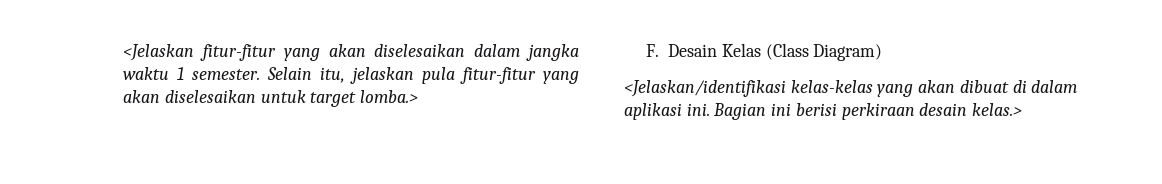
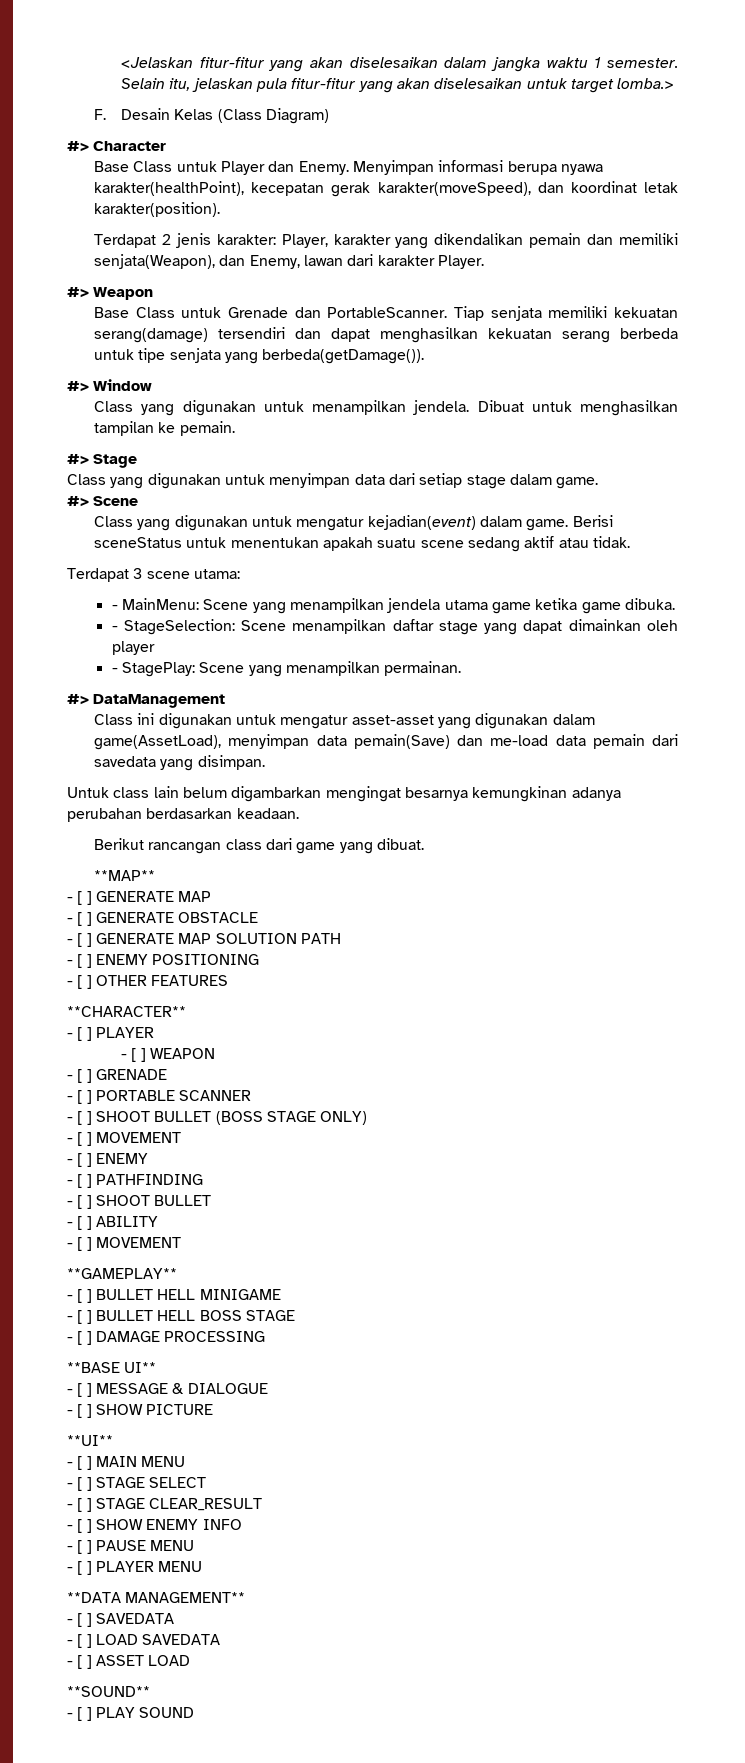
[624,80,1078,97] [624,103,1023,120] <Jelaskan/identifikasi kelas-kelas yang akan dibuat di dalam aplikasi ini. Bagian ini berisi perkiraan desain kelas.> -> [67,141,167,152] [94,160,603,175] [94,181,679,197] [94,202,221,217] [94,233,678,249] [94,254,484,269] [67,287,154,300] [94,306,678,321] [94,327,678,343] [94,348,425,364] [67,379,153,392] [94,400,678,416] [94,421,235,436] [67,454,138,468] [67,473,599,489] [67,496,139,507] [94,515,613,531] [94,536,630,552] [67,568,240,582] [111,598,675,614] [111,619,679,635] [111,641,155,655] [111,661,462,677] [67,694,226,708] [94,713,595,729] [94,734,678,750] [94,755,265,771] [67,786,621,802] [67,808,299,822] [94,838,424,854] [94,870,156,881] [67,891,212,905] [67,912,259,926] [67,933,341,947] [67,954,260,968] [67,975,229,989] [67,1006,186,1017] [67,1027,154,1041] [121,1048,216,1062] [67,1069,167,1083] [67,1090,252,1104] [67,1111,368,1125] [67,1132,181,1146] [67,1153,148,1167] [67,1174,203,1188] [67,1195,212,1209] [67,1216,158,1230] [67,1237,181,1251] [67,1268,177,1279] [67,1289,281,1303] [67,1310,295,1324] [67,1331,266,1345] [67,1362,157,1373] [67,1383,268,1397] [67,1404,214,1418] [67,1435,113,1446] [67,1456,186,1470] [67,1477,207,1491] [67,1498,263,1512] [67,1519,242,1533] [67,1540,195,1554] [67,1561,203,1575] [67,1592,246,1603] [67,1613,174,1627] [67,1634,221,1648] [67,1655,191,1669] [67,1686,150,1697] [67,1707,195,1721] #> Character // Base Class untuk Player dan Enemy. Menyimpan informasi berupa nyawa karakter(healthPoint), kecepatan gerak karakter(moveSpeed), dan koordinat letak karakter(position). // Terdapat 2 jenis karakter: Player, karakter yang dikendalikan pemain dan memiliki senjata(Weapon), dan Enemy, lawan dari karakter Player. // #> Weapon // Base Class untuk Grenade dan PortableScanner. Tiap senjata memiliki kekuatan serang(damage) tersendiri dan dapat menghasilkan kekuatan serang berbeda untuk tipe senjata yang berbeda(getDamage()). // #> Window // Class yang digunakan untuk menampilkan jendela. Dibuat untuk menghasilkan tampilan ke pemain. // #> Stage // Class yang digunakan untuk menyimpan data dari setiap stage dalam game. // #> Scene // Class yang digunakan untuk mengatur kejadian(event) dalam game. Berisi sceneStatus untuk menentukan apakah suatu scene sedang aktif atau tidak. // Terdapat 3 scene utama: // - MainMenu: Scene yang menampilkan jendela utama game ketika game dibuka. // - StageSelection: Scene menampilkan daftar stage yang dapat dimainkan oleh player // - StagePlay: Scene yang menampilkan permainan. // #> DataManagement // Class ini digunakan untuk mengatur asset-asset yang digunakan dalam game(AssetLoad), menyimpan data pemain(Save) dan me-load data pemain dari savedata yang disimpan. // Untuk class lain belum digambarkan mengingat besarnya kemungkinan adanya perubahan berdasarkan keadaan. // Berikut rancangan class dari game yang dibuat. // **MAP** // - [ ] GENERATE MAP // - [ ] GENERATE OBSTACLE // - [ ] GENERATE MAP SOLUTION PATH // - [ ] ENEMY POSITIONING // - [ ] OTHER FEATURES // **CHARACTER** // - [ ] PLAYER // - [ ] WEAPON // - [ ] GRENADE // - [ ] PORTABLE SCANNER // - [ ] SHOOT BULLET (BOSS STAGE ONLY) // - [ ] MOVEMENT // - [ ] ENEMY // - [ ] PATHFINDING // - [ ] SHOOT BULLET // - [ ] ABILITY // - [ ] MOVEMENT // **GAMEPLAY** // - [ ] BULLET HELL MINIGAME // - [ ] BULLET HELL BOSS STAGE // - [ ] DAMAGE PROCESSING // **BASE UI** // - [ ] MESSAGE & DIALOGUE // - [ ] SHOW PICTURE // **UI** // - [ ] MAIN MENU // - [ ] STAGE SELECT // - [ ] STAGE CLEAR_RESULT // - [ ] SHOW ENEMY INFO // - [ ] PAUSE MENU // - [ ] PLAYER MENU // **DATA MANAGEMENT** // - [ ] SAVEDATA // - [ ] LOAD SAVEDATA // - [ ] ASSET LOAD // **SOUND** // - [ ] PLAY SOUND

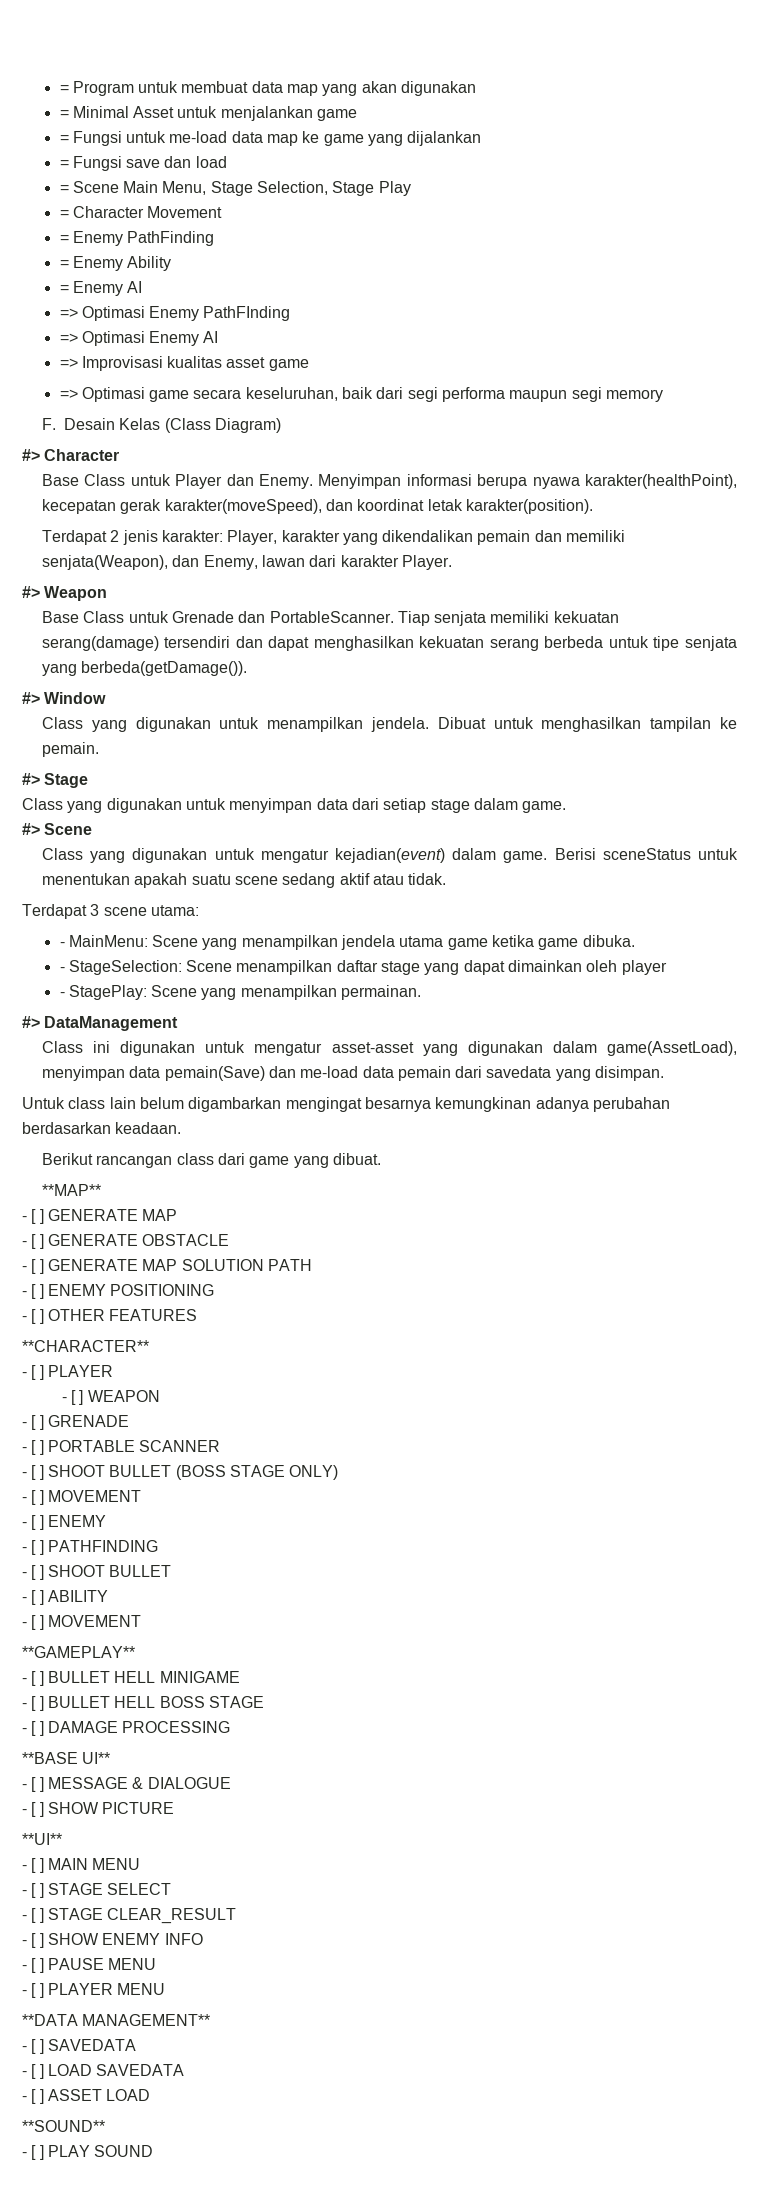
[121,57,678,72] [121,78,675,93] <Jelaskan fitur-fitur yang akan diselesaikan dalam jangka waktu 1 semester. Selain itu, jelaskan pula fitur-fitur yang akan diselesaikan untuk target lomba.> -> [59,81,477,96] [59,106,358,121] [59,131,482,146] [59,156,227,171] [59,181,411,196] [59,206,223,218] [59,231,215,246] [59,256,172,271] [59,281,143,296] [59,306,291,321] [59,331,219,346] [59,356,309,371] [59,387,664,402] = Program untuk membuat data map yang akan digunakan // = Minimal Asset untuk menjalankan game // = Fungsi untuk me-load data map ke game yang dijalankan // = Fungsi save dan load // = Scene Main Menu, Stage Selection, Stage Play // = Character Movement // = Enemy PathFinding // = Enemy Ability // = Enemy AI // => Optimasi Enemy PathFInding // => Optimasi Enemy AI // => Improvisasi kualitas asset game // => Optimasi game secara keseluruhan, baik dari segi performa maupun segi memory

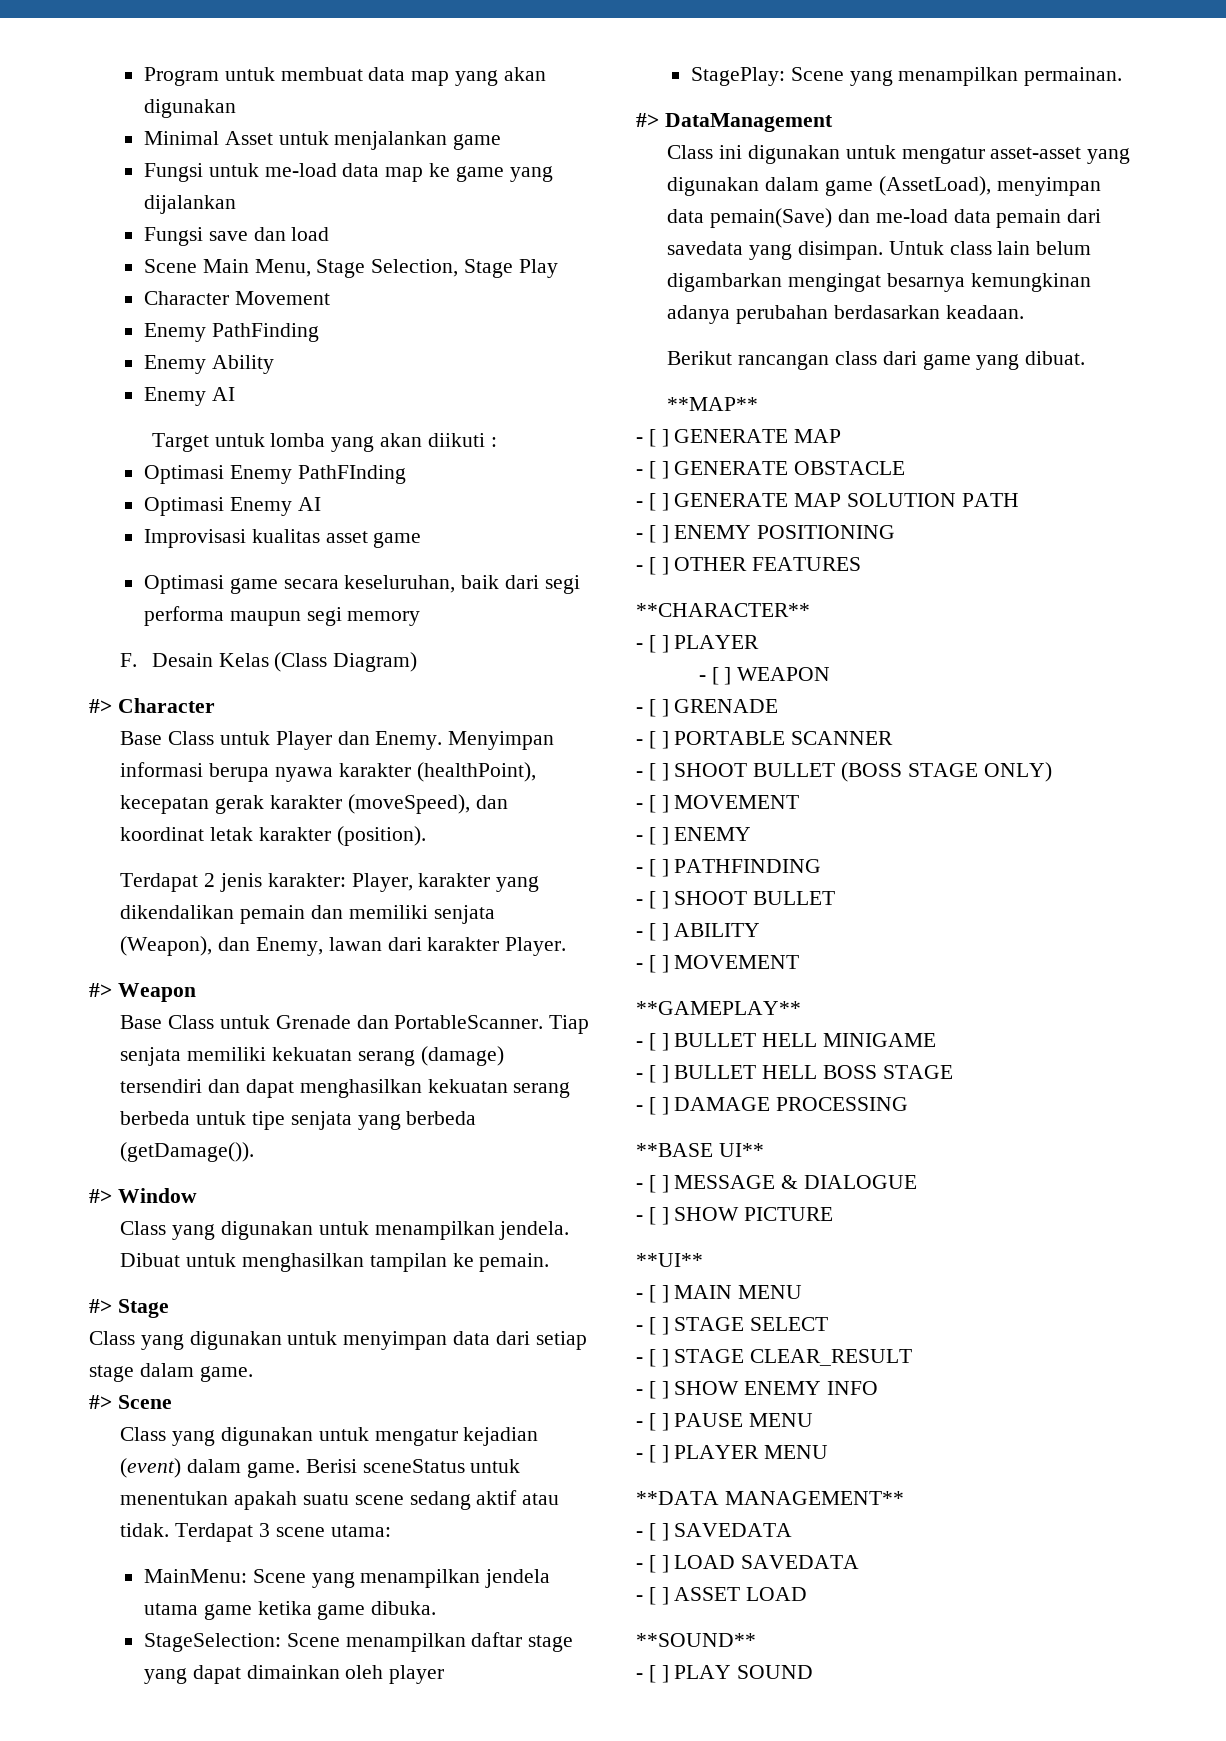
[59,85,69,93] = -> (144, 76) none
[59,110,69,118] = -> (237, 108) none
[59,135,69,143] = -> (502, 142) none
[59,160,69,168] = -> (237, 204) none
[59,185,69,193] = -> (330, 234) none
[59,210,69,218] = -> (558, 268) none
[59,235,69,243] = -> (330, 298) none
[59,260,69,268] = -> (319, 332) none
[59,281,143,296] [59,308,78,318] = Enemy AI // => -> [144,387,235,406] [151,433,497,452] Enemy AI // Target untuk lomba yang akan diikuti : //
[59,333,78,343] => -> (406, 474) none
[59,358,78,368] => -> (321, 504) none
[59,389,78,399] => -> (422, 540) none
[585,474,737,489] [41,499,322,514] karakter(healthPoint), kecepatan gerak karakter(moveSpeed), -> [338,762,536,782] [120,794,470,814] karakter (healthPoint), kecepatan gerak karakter (moveSpeed),
[465,499,593,514] karakter(position). -> [259,826,426,846] karakter (position).
[41,555,168,570] senjata(Weapon), -> [433,905,495,924] [120,936,213,956] senjata (Weapon),
[41,636,159,651] serang(damage) -> [357,1046,504,1066] serang (damage)
[81,661,248,676] berbeda(getDamage()). -> [406,1111,477,1125] [120,1142,255,1162] berbeda (getDamage()).
[334,848,445,863] kejadian(event) -> [463,1427,539,1446] [120,1458,182,1478] kejadian (event)
(447, 879) // -> (170, 1530) none
[59,942,65,947] - -> (391, 1531) none
[59,967,65,972] - -> (437, 1608) none
[59,992,65,997] - -> (445, 1674) none
[607,1041,737,1056] game(AssetLoad), -> [825,176,991,196] game (AssetLoad),
(665, 1073) // -> (884, 250) none

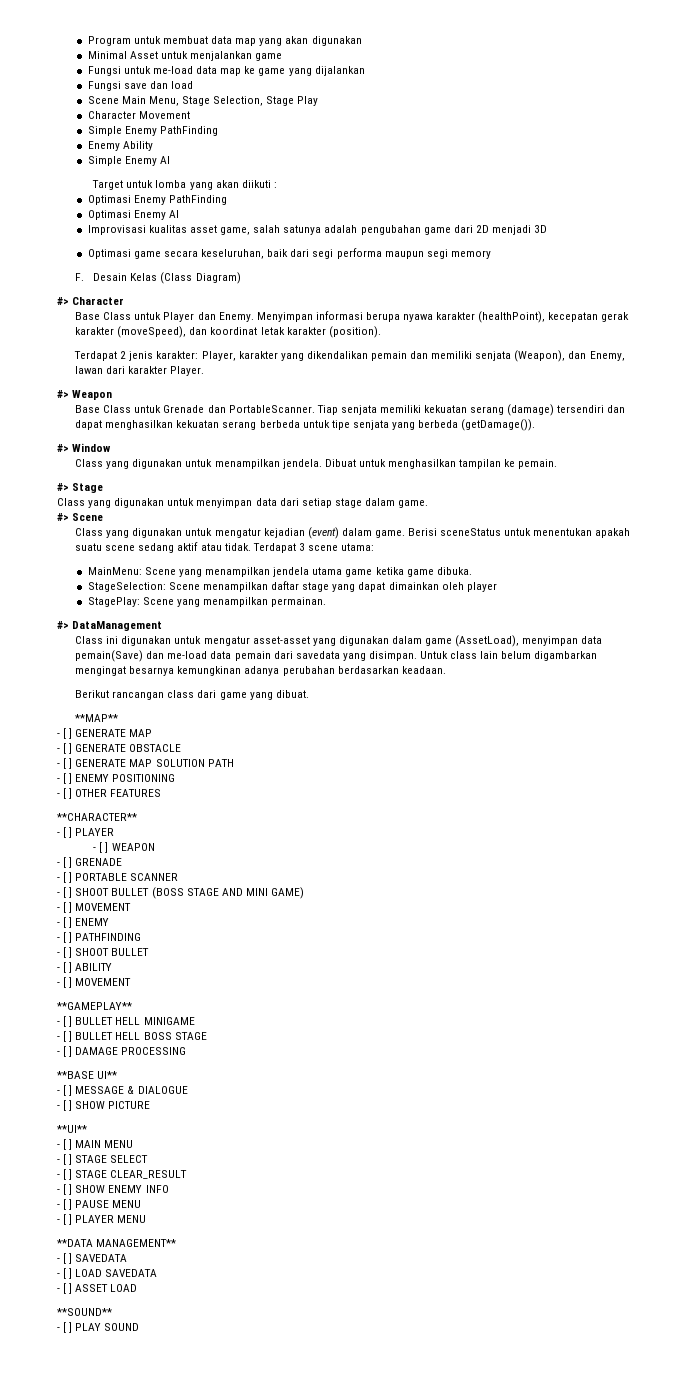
(330, 298) none -> [87,126,122,136] Simple
(274, 364) none -> [87,156,122,166] Simple
[297,465,406,484] PathFInding -> [168,195,227,205] PathFinding
[373,532,422,548] game -> [220,225,548,235] game, salah satunya adalah pengubahan game dari 2D menjadi 3D
[983,762,1052,782] ONLY) -> [221,887,304,899] AND MINI GAME)

